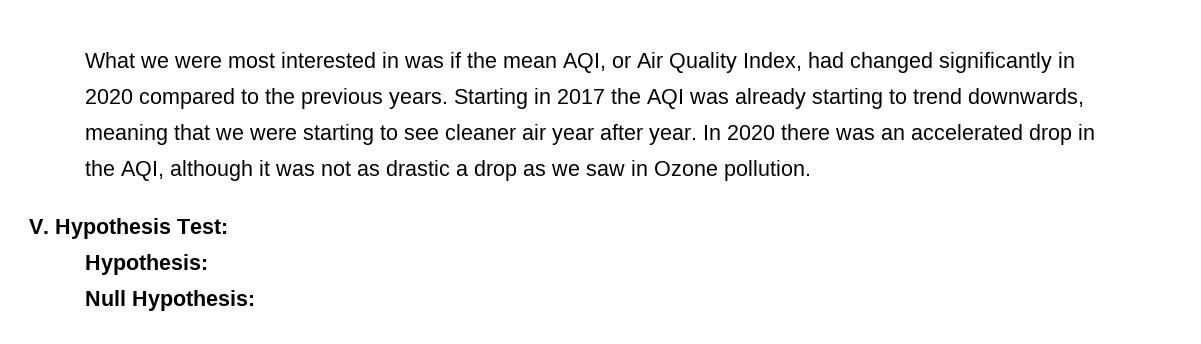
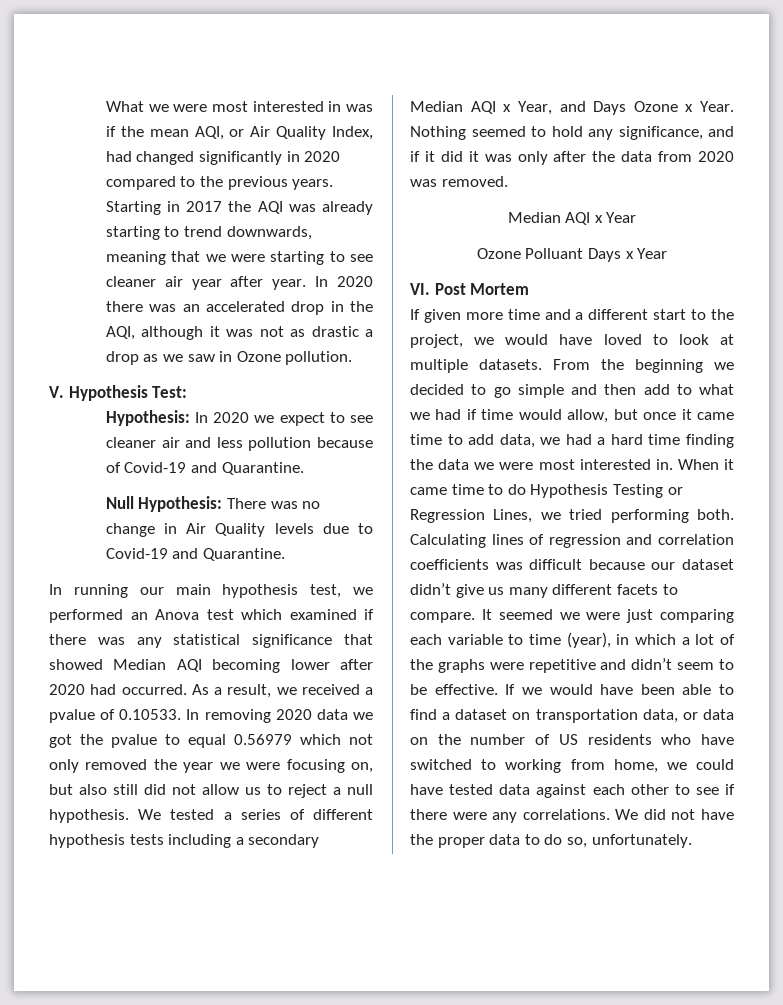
[85,290,256,311] // Null Hypothesis: -> [195,412,373,426] [105,437,373,451] [105,462,304,475] [105,496,321,512] [105,523,373,537] [105,548,286,561] [49,584,373,598] [49,609,374,623] [49,634,374,648] [49,659,373,673] [49,684,373,698] [49,709,373,723] [49,734,373,748] [49,759,373,773] [49,784,373,798] [49,809,373,823] [49,834,320,848] [410,101,734,115] [410,126,734,140] [410,151,734,165] [410,176,508,187] [507,212,637,225] [476,248,668,262] [410,283,530,295] [410,309,734,323] [410,334,734,348] [410,359,734,373] [410,384,734,398] [410,409,734,423] [410,434,734,448] [410,459,734,470] [410,484,683,498] [410,509,734,523] [410,534,734,548] [410,559,734,570] [410,583,678,598] [410,609,734,623] [410,632,735,648] [410,658,734,673] [410,684,734,695] [410,709,734,723] [410,734,734,745] [410,759,734,773] [410,784,735,798] [410,809,734,823] [410,834,692,848] In 2020 we expect to see cleaner air and less pollution because of Covid-19 and Quarantine. // Null Hypothesis: There was no change in Air Quality levels due to Covid-19 and Quarantine. // In running our main hypothesis test, we performed an Anova test which examined if there was any statistical significance that showed Median AQI becoming lower after 2020 had occurred. As a result, we received a pvalue of 0.10533. In removing 2020 data we got the pvalue to equal 0.56979 which not only removed the year we were focusing on, but also still did not allow us to reject a null hypothesis. We tested a series of different hypothesis tests including a secondary Median AQI x Year, and Days Ozone x Year. Nothing seemed to hold any significance, and if it did it was only after the data from 2020 was removed. // Median AQI x Year // Ozone Polluant Days x Year // VI. Post Mortem // If given more time and a different start to the project, we would have loved to look at multiple datasets. From the beginning we decided to go simple and then add to what we had if time would allow, but once it came time to add data, we had a hard time finding the data we were most interested in. When it came time to do Hypothesis Testing or Regression Lines, we tried performing both. Calculating lines of regression and correlation coefficients was difficult because our dataset didn’t give us many different facets to compare. It seemed we were just comparing each variable to time (year), in which a lot of the graphs were repetitive and didn’t seem to be effective. If we would have been able to find a dataset on transportation data, or data on the number of US residents who have switched to working from home, we could have tested data against each other to see if there were any correlations. We did not have the proper data to do so, unfortunately.

